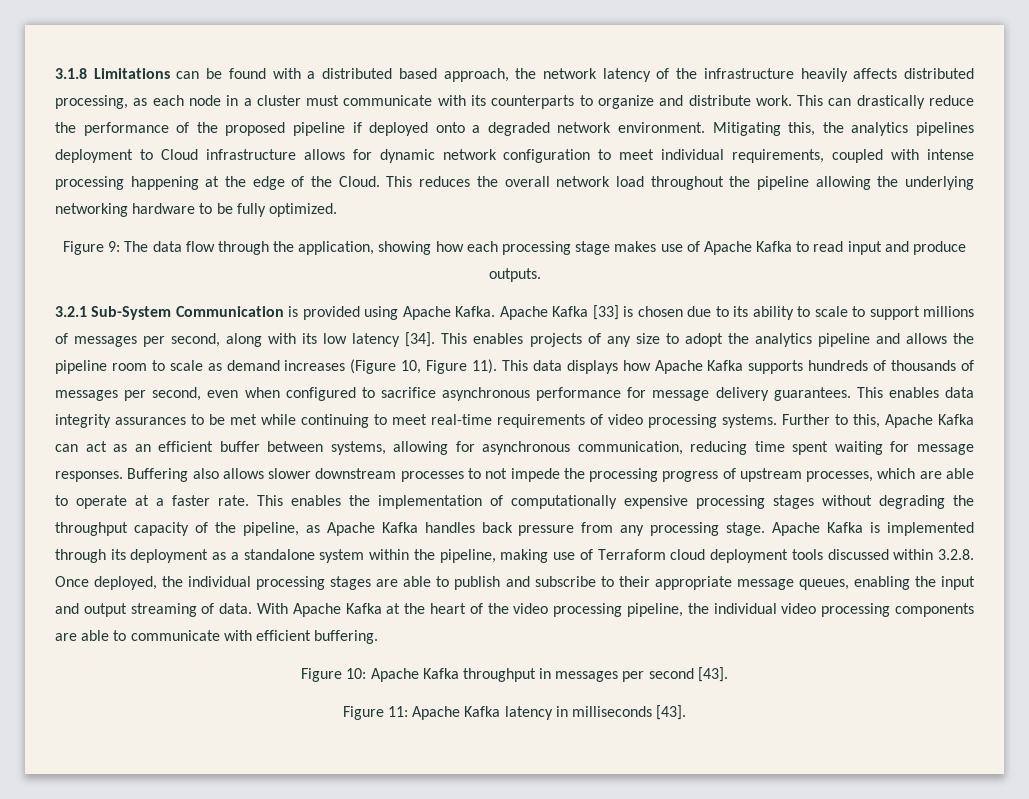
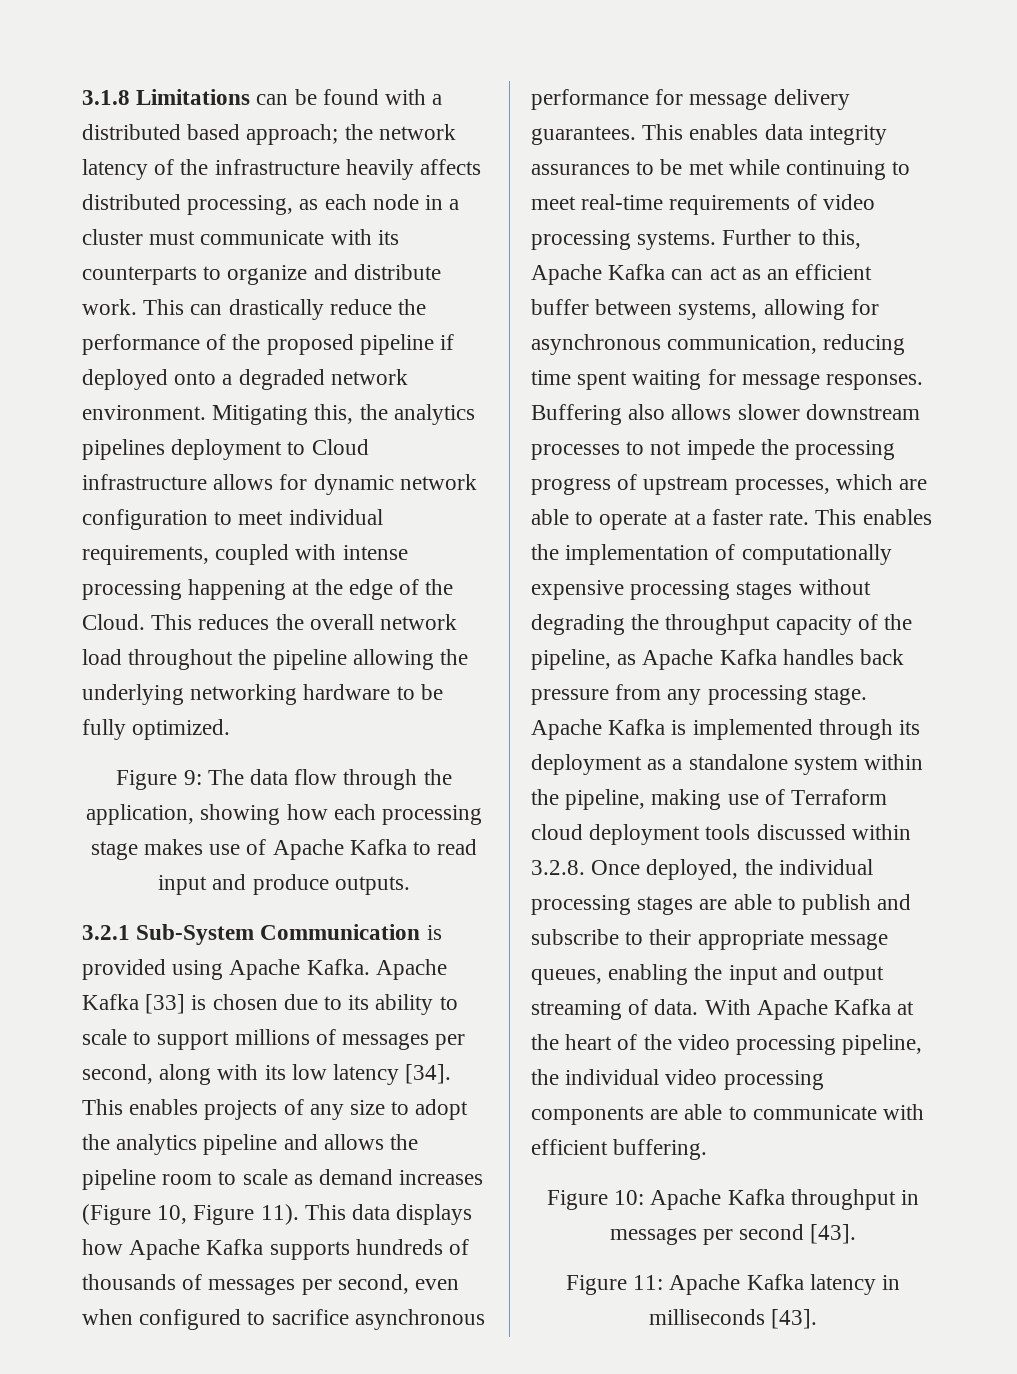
[443,68,509,82] approach, -> [246,124,339,145] approach;

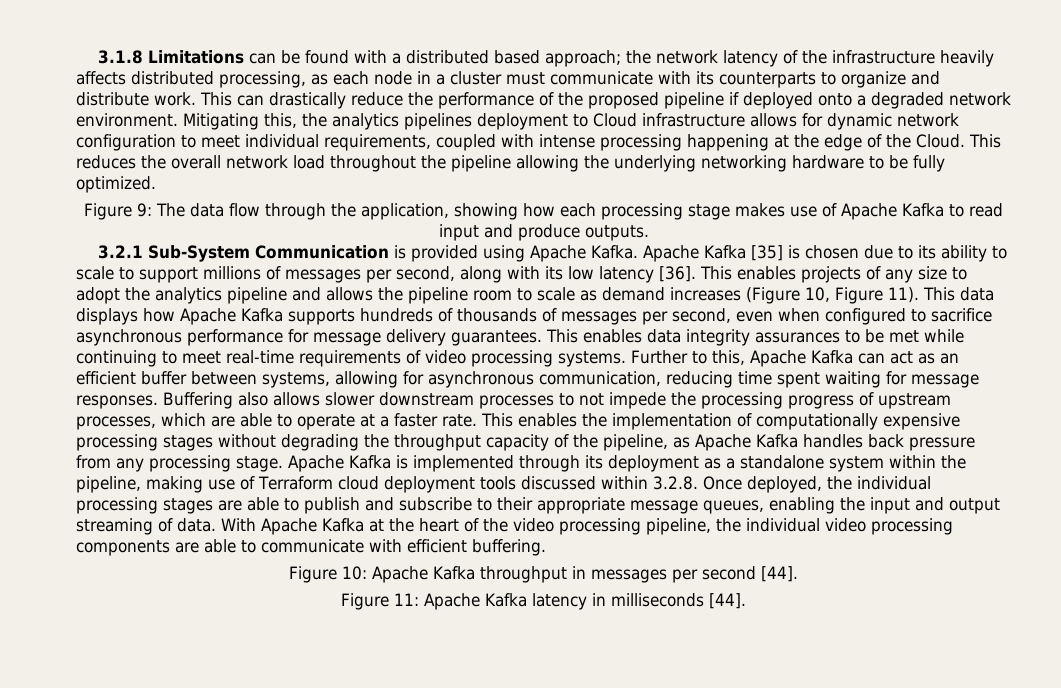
[145,994,186,1014] [33] -> [750,245,783,261] [35]
[405,1064,452,1084] [34]. -> [659,266,696,282] [36].
[810,1224,857,1244] [43]. -> [760,566,798,582] [44].
[771,1309,818,1329] [43]. -> [708,593,746,609] [44].

